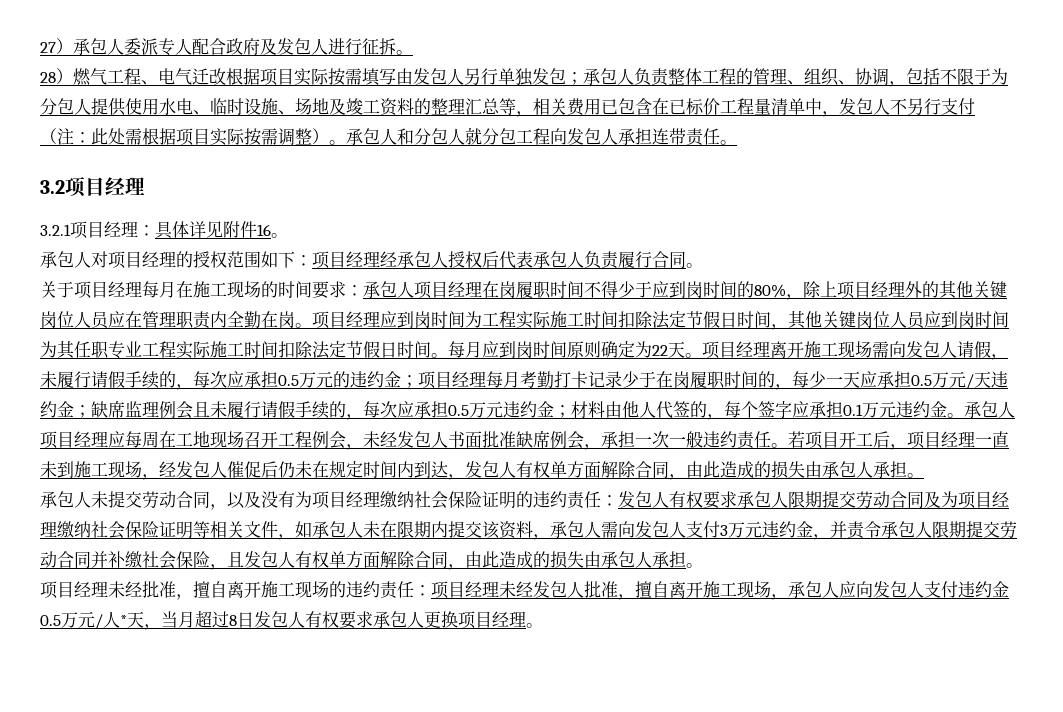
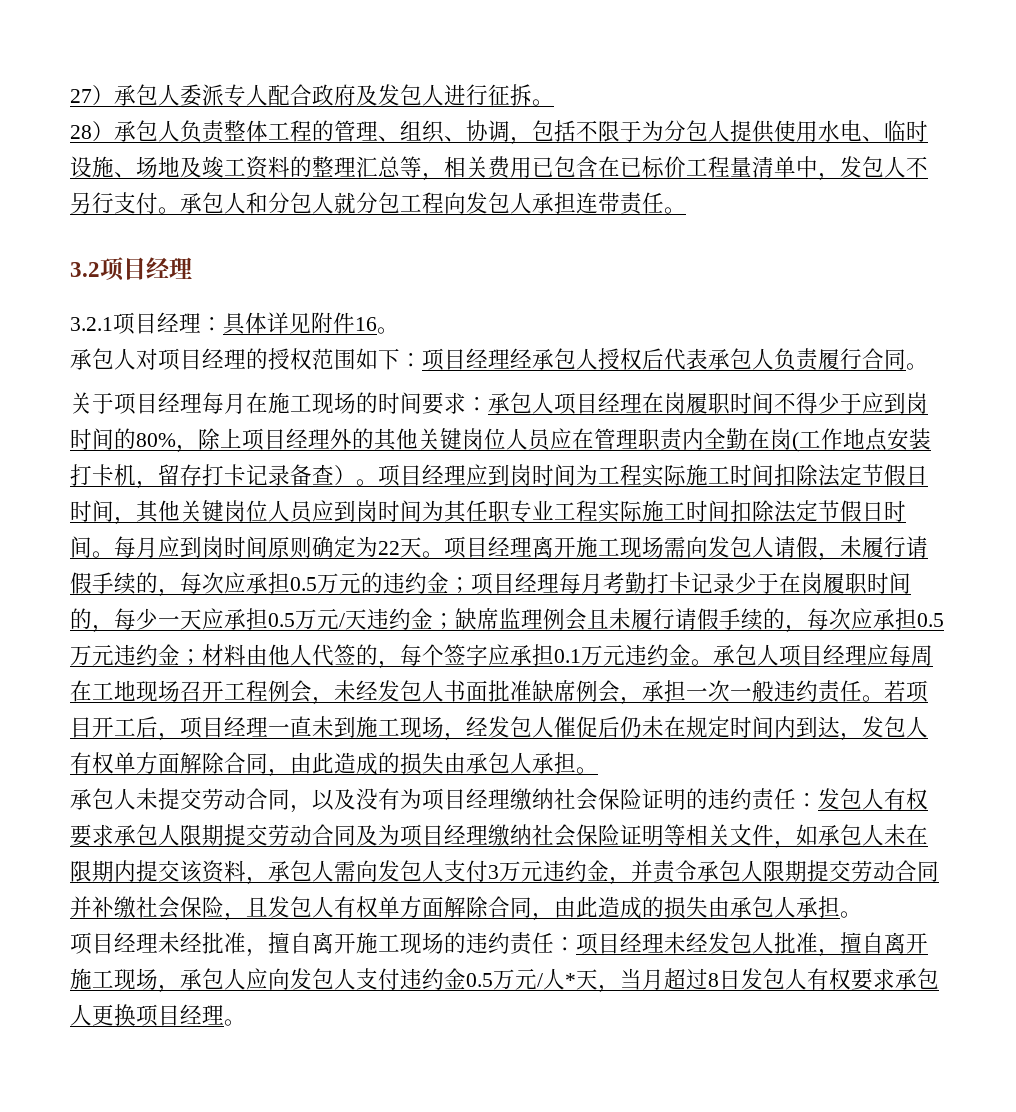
[73,68,583,86] 燃气工程、电气迁改根据项目实际按需填写由发包人另行单独发包； -> (114, 131) none
[40,128,329,146] （注：此处需根据项目实际按需调整） -> (158, 203) none
(295, 320) none -> [792,428,931,452] [70,464,356,489] (工作地点安装打卡机，留存打卡记录备查）

